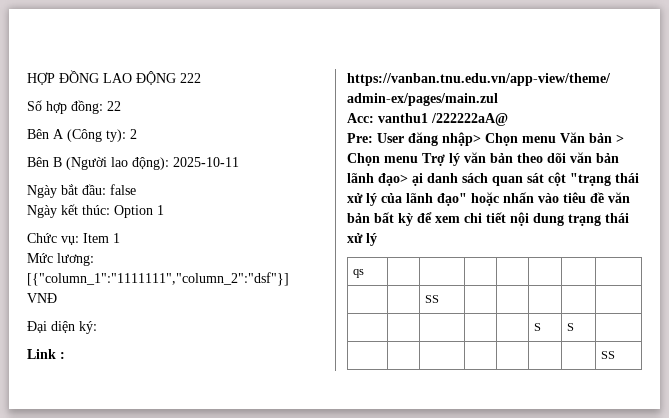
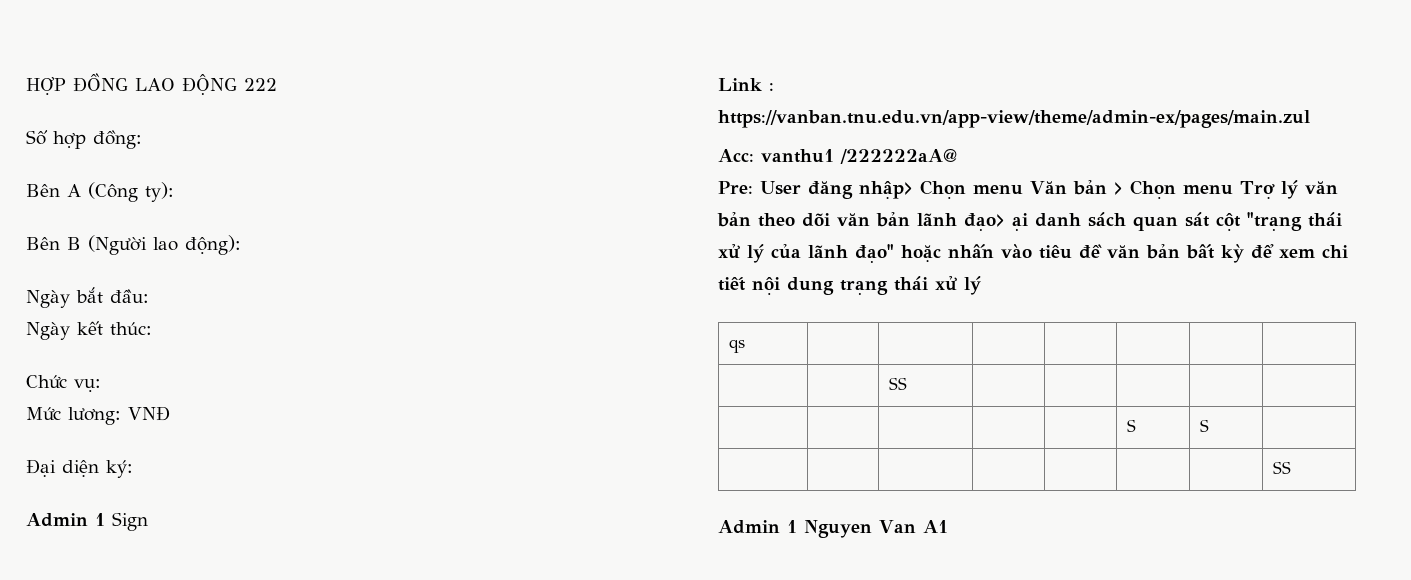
[107,101,121,111] 22 -> (142, 139) none
[130,129,137,139] 2 -> (174, 192) none
[173,157,239,167] 2025-10-11 -> (241, 245) none
[110,184,136,195] false -> (149, 296) none
[114,205,164,218] Option 1 -> (152, 328) none
[83,233,120,243] Item 1 -> (101, 386) none
[27,272,289,286] [{"column_1":"1111111","column_2":"dsf"}] -> (121, 416) none
(97, 327) none -> [26,512,148,531] // Admin 1 Sign
(615, 355) none -> [718,520,948,538] // Admin 1 Nguyen Van A1

